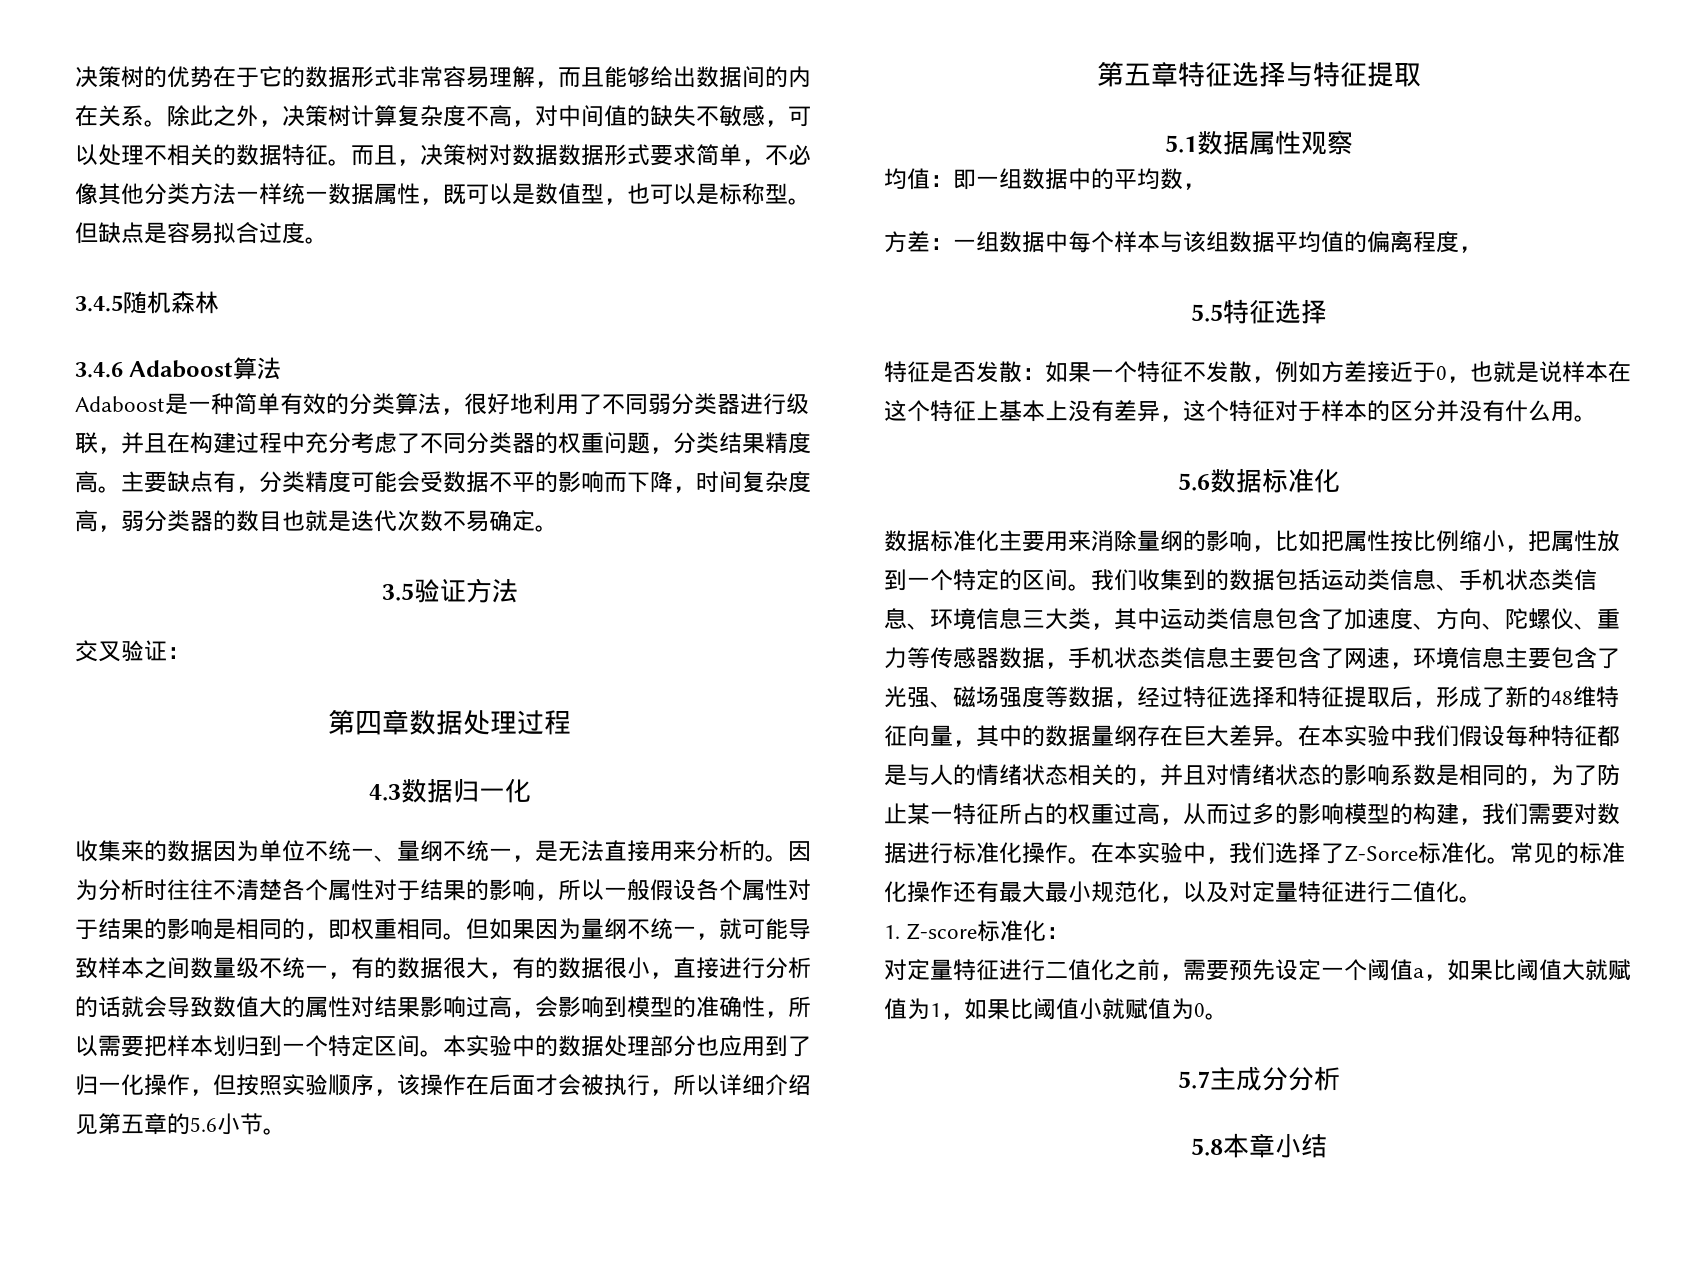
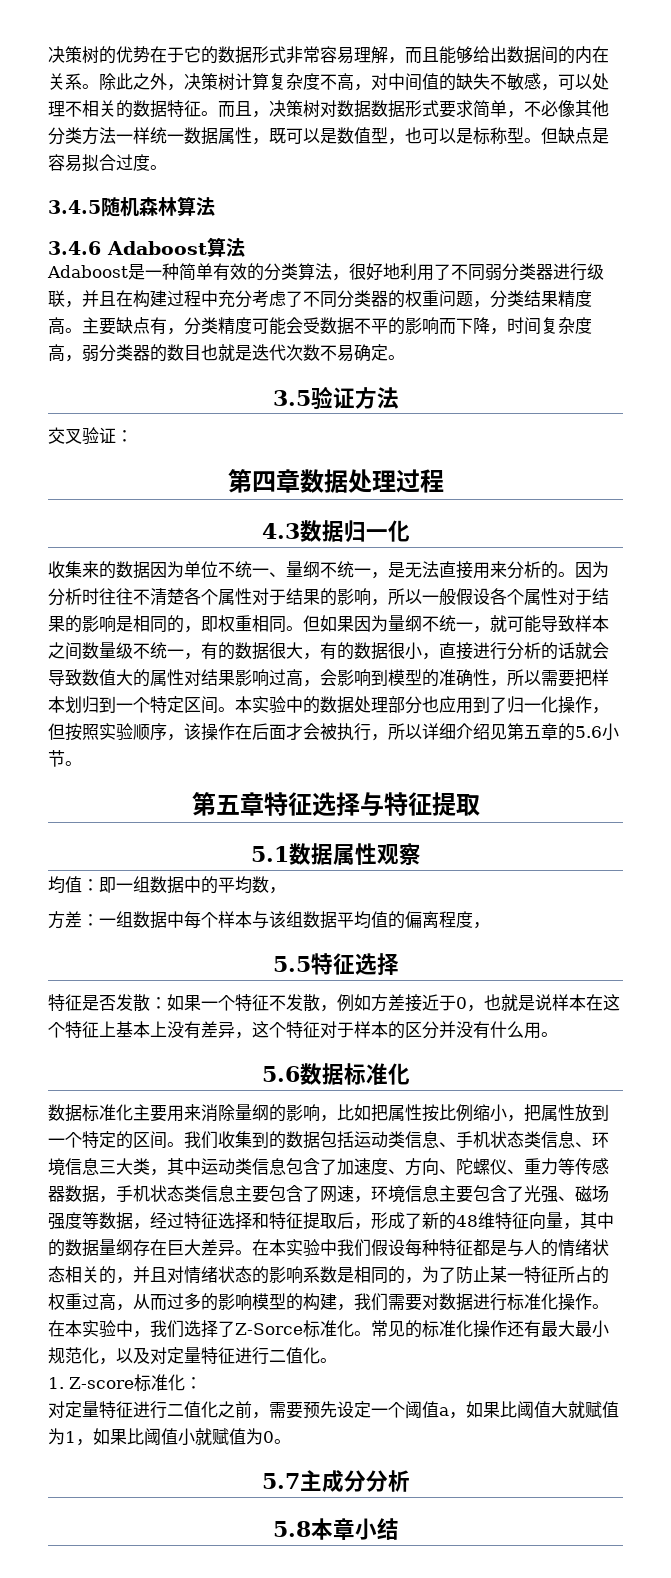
(219, 302) none -> [177,196,215,216] 算法

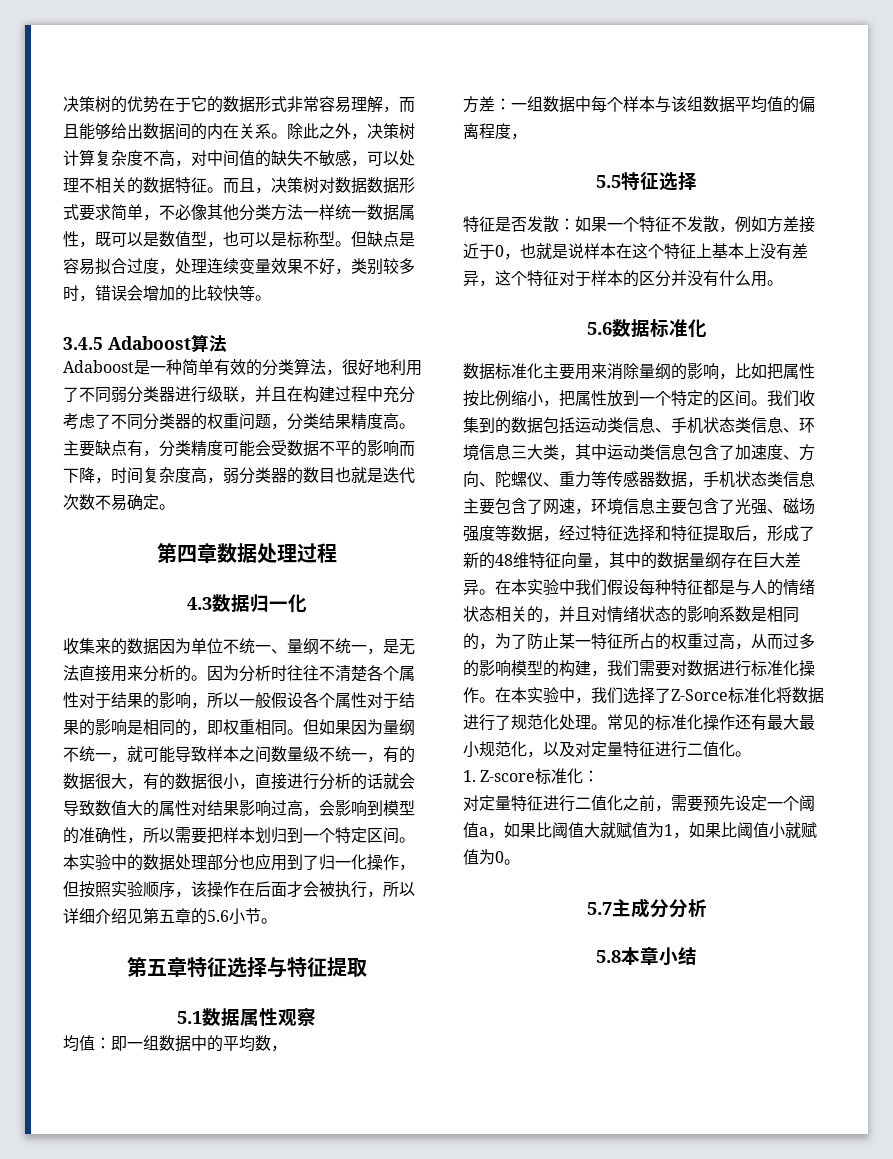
[150,165,167,170] [48,196,215,217] [48,241,101,255] 。 // 3.4.5随机森林算法 // 3.4.6 -> [159,258,415,275] [63,285,271,302] [63,337,103,350] ，处理连续变量效果不好，类别较多时，错误会增加的比较快等。 // 3.4.5
[272,386,399,409] [48,427,133,445] // 3.5验证方法 // 交叉验证： -> (175, 507) none
(354, 1328) none -> [776,687,824,704] [463,714,591,731] 将数据进行了规范化处理

